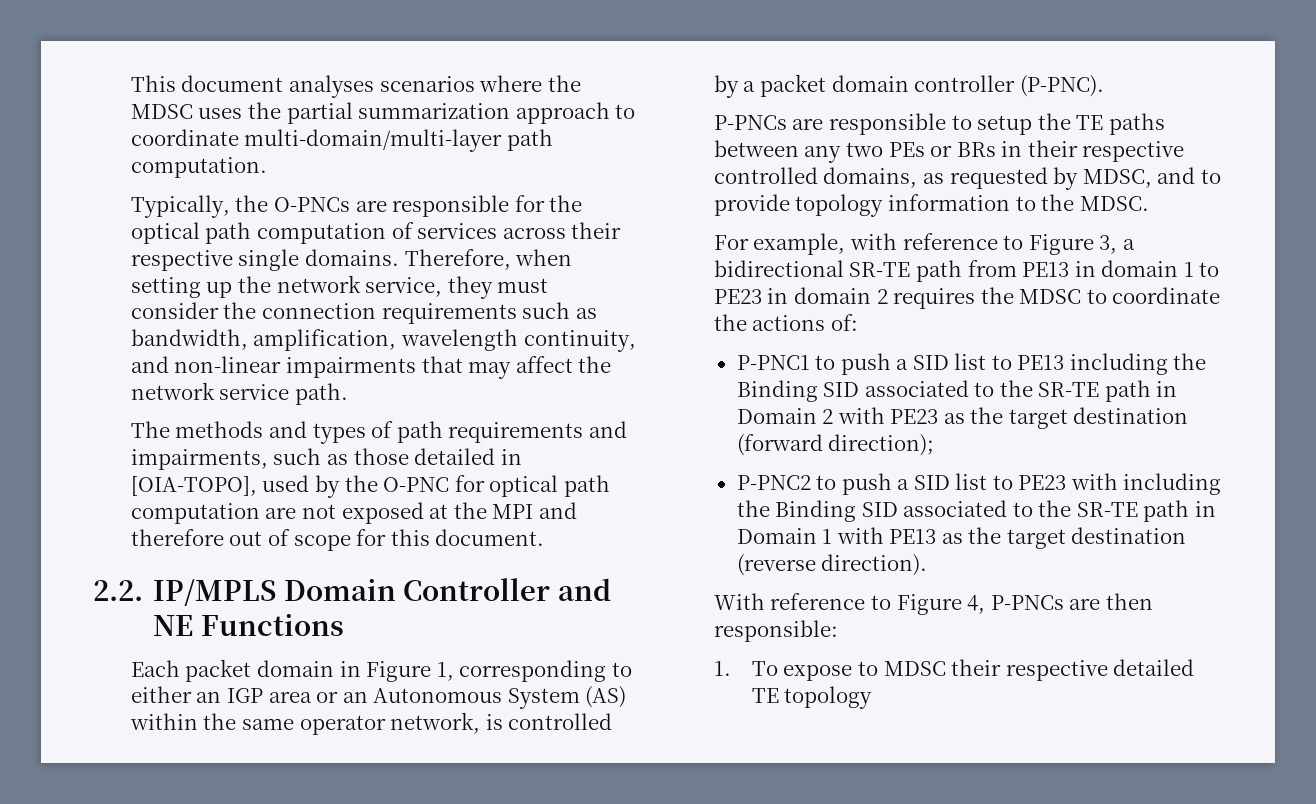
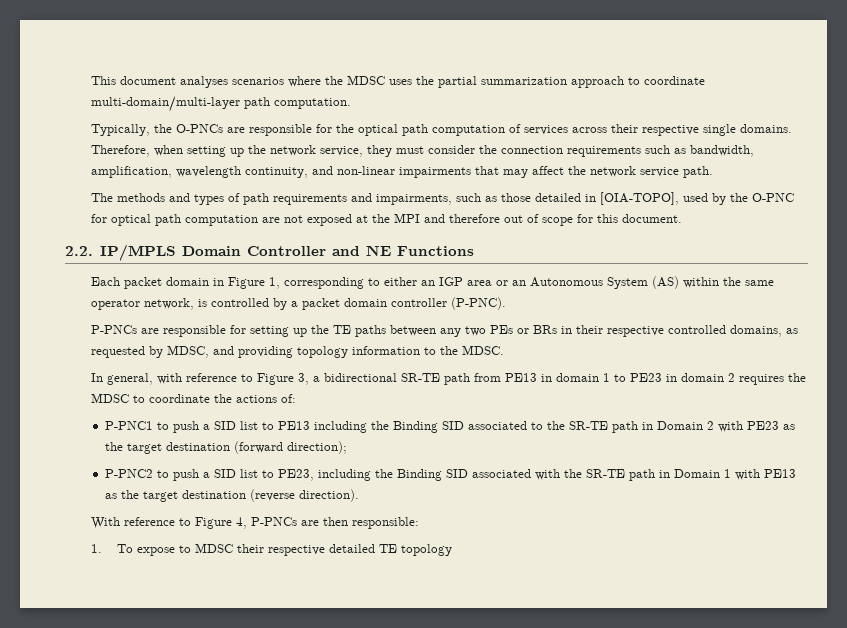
[951,115,1033,135] to setup -> [229,325,307,337] for setting up
[1200,169,1221,184] [713,194,790,216] to provide -> [237,346,293,358] providing
[713,233,846,255] For example, -> [90,373,153,385] In general,
[1018,473,1222,495] [736,500,1033,522] PE23 with including the Binding SID associated to -> [278,469,561,481] PE23, including the Binding SID associated with

